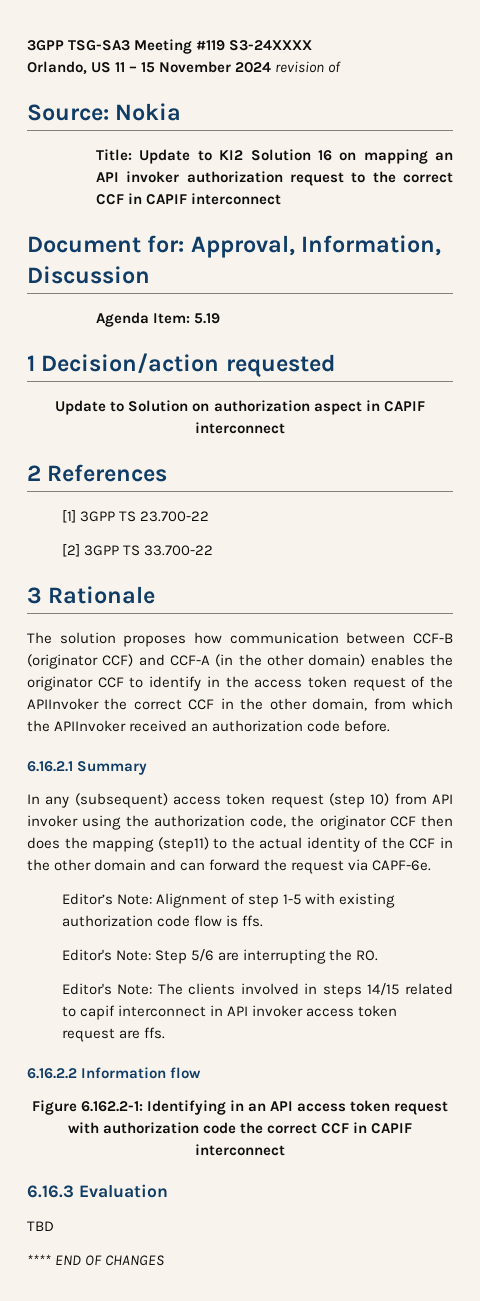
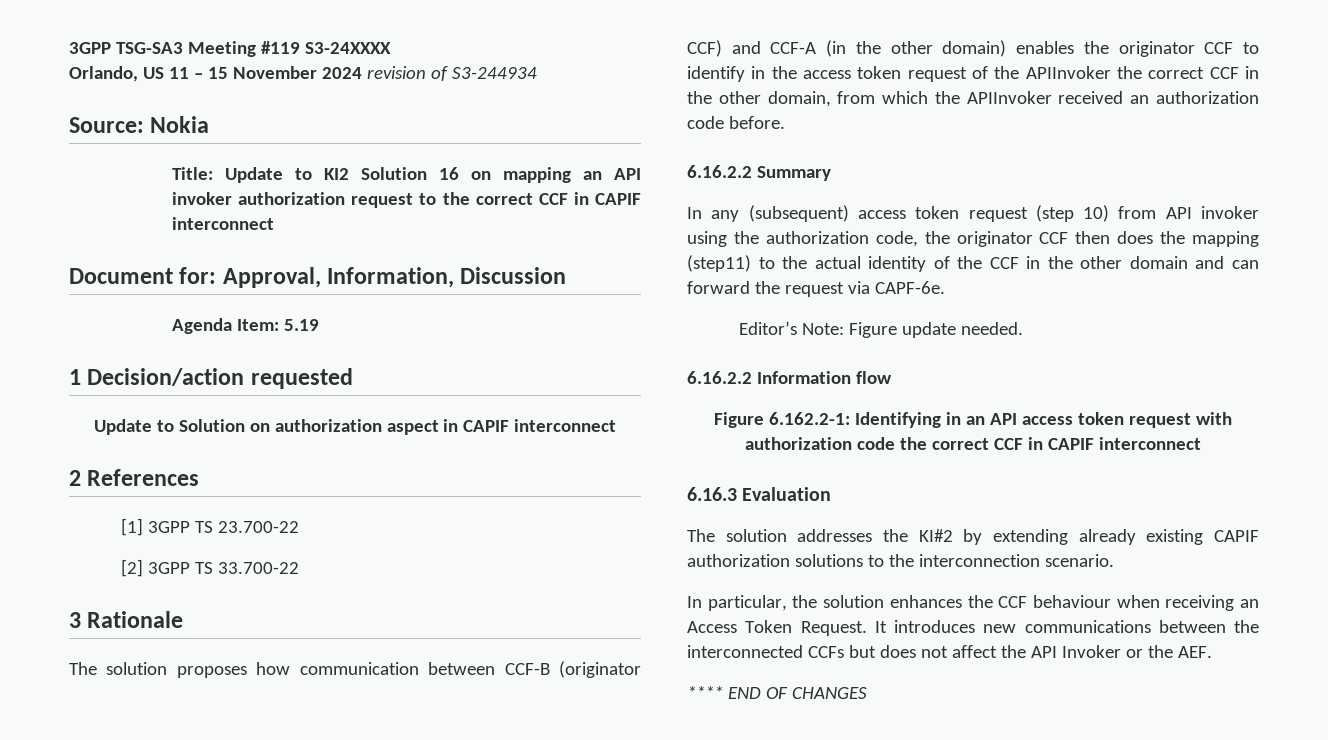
(342, 67) none -> [451,67,537,79] S3-244934
[27,761,73,772] 6.16.2.1 -> [687,165,752,178] 6.16.2.2
[155,893,395,908] [61,915,263,927] [61,949,378,964] [61,983,454,998] [61,1005,397,1020] [61,1027,165,1042] Alignment of step 1-5 with existing authorization code flow is ffs. // Editor's Note: Step 5/6 are interrupting the RO. // Editor's Note: The clients involved in steps 14/15 related to capif interconnect in API invoker access token request are ffs. -> [848,322,1023,338] Figure update needed.
[27,1221,54,1231] TBD -> [687,529,1259,545] [687,554,1114,567] [687,595,1259,611] [687,620,1259,636] [687,645,1212,658] The solution addresses the KI#2 by extending already existing CAPIF authorization solutions to the interconnection scenario. // In particular, the solution enhances the CCF behaviour when receiving an Access Token Request. It introduces new communications between the interconnected CCFs but does not affect the API Invoker or the AEF.

